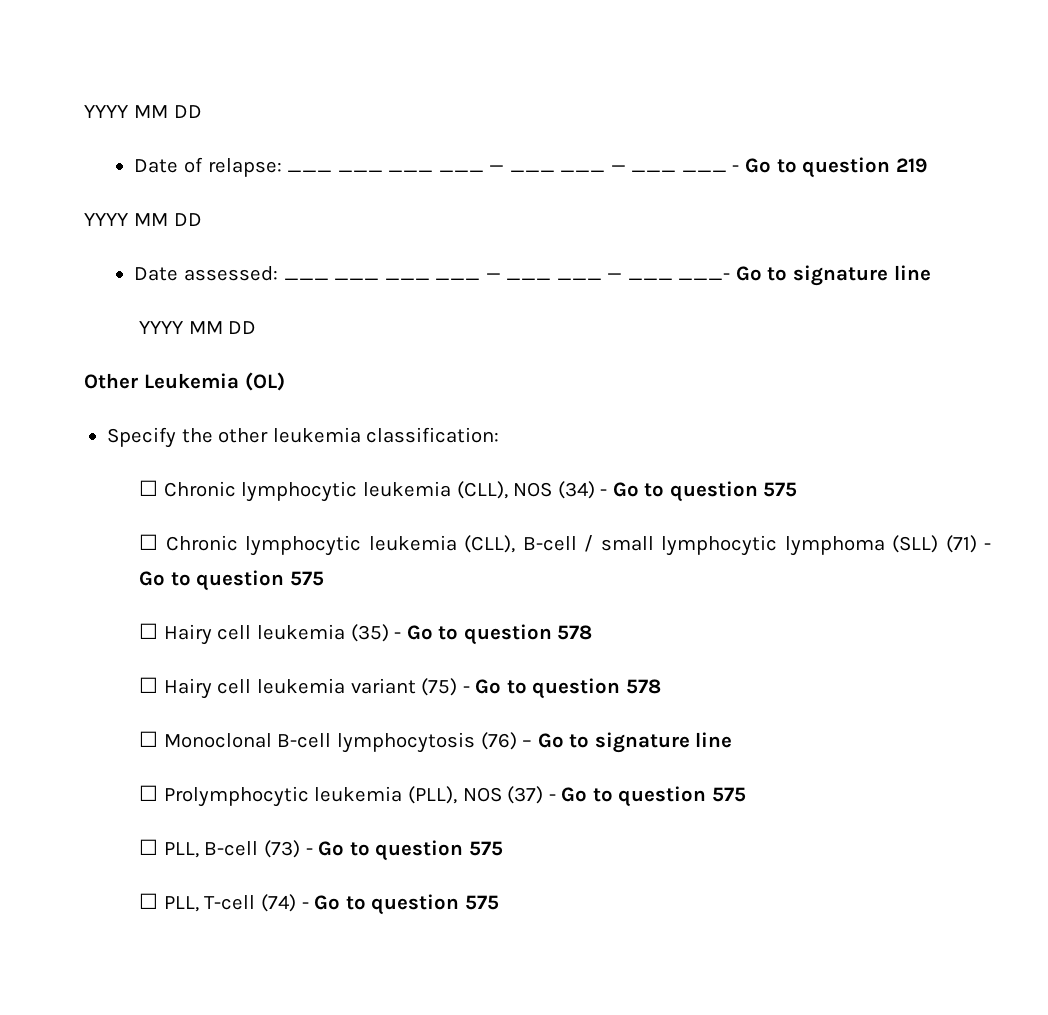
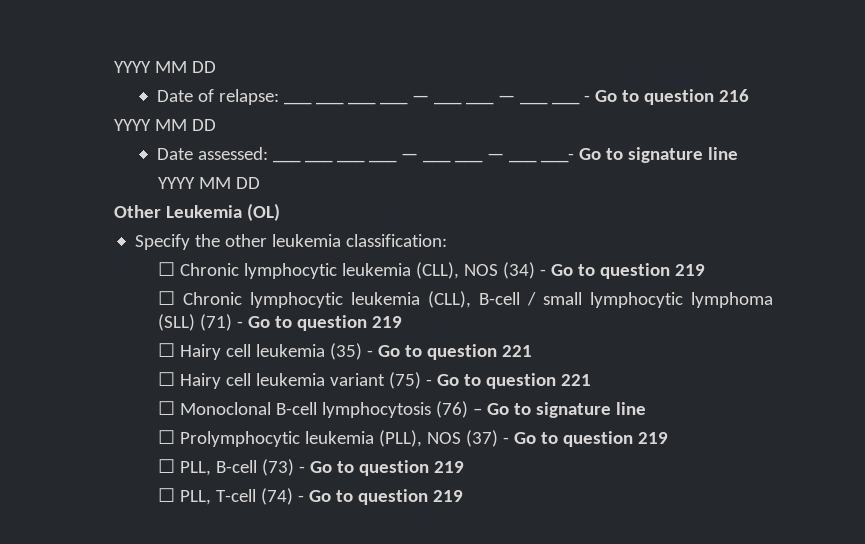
[895,158,928,173] 219 -> [718,89,749,102] 216
[763,482,798,497] 575 -> [675,264,706,276] 219
[289,571,324,586] 575 -> [372,316,403,328] 219
[557,625,593,640] 578 -> [502,345,533,357] 221
[625,679,661,694] 578 -> [561,374,592,386] 221
[711,787,746,802] 575 -> [638,432,669,444] 219
[468,841,503,856] 575 -> [434,461,465,473] 219
[464,895,499,910] 575 -> [433,490,464,502] 219

